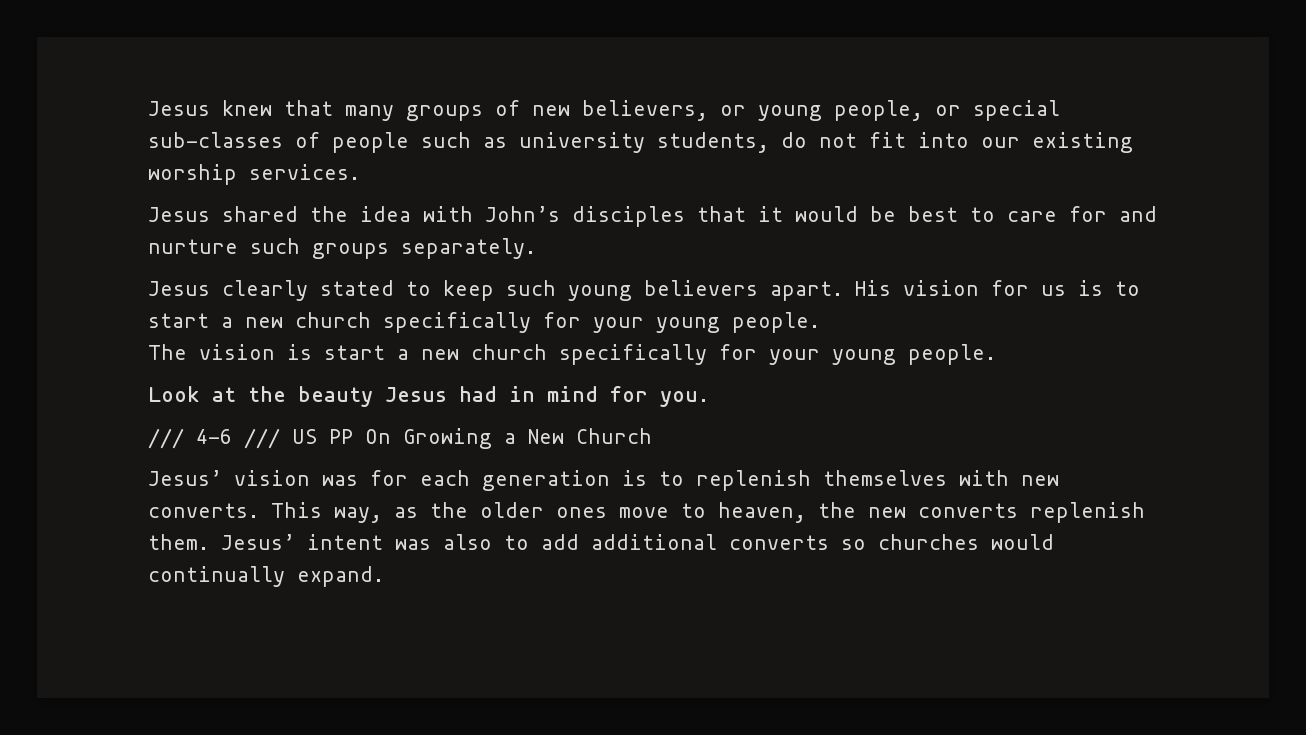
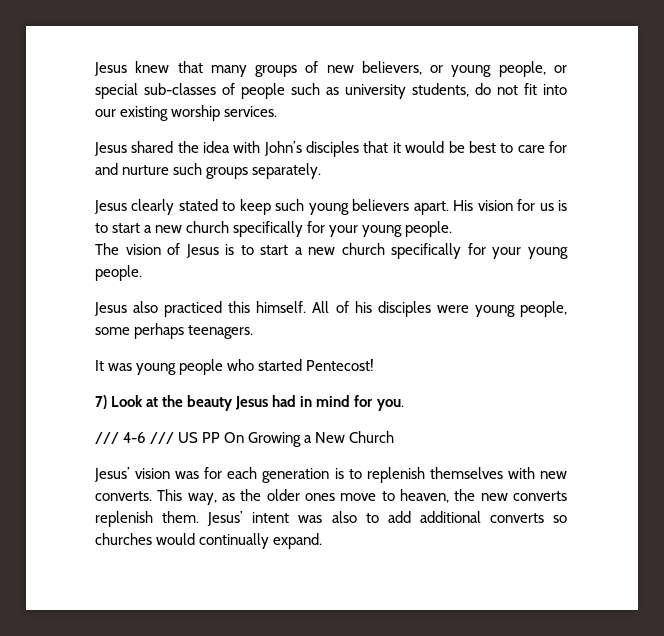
[287,344,996,365] is start a new church specifically for your young people. // -> [167,243,569,259] [95,265,142,281] [94,301,567,317] [95,323,254,339] [95,359,375,375] [95,395,107,409] of Jesus is to start a new church specifically for your young people. // Jesus also practiced this himself. All of his disciples were young people, some perhaps teenagers. // It was young people who started Pentecost! // 7)

